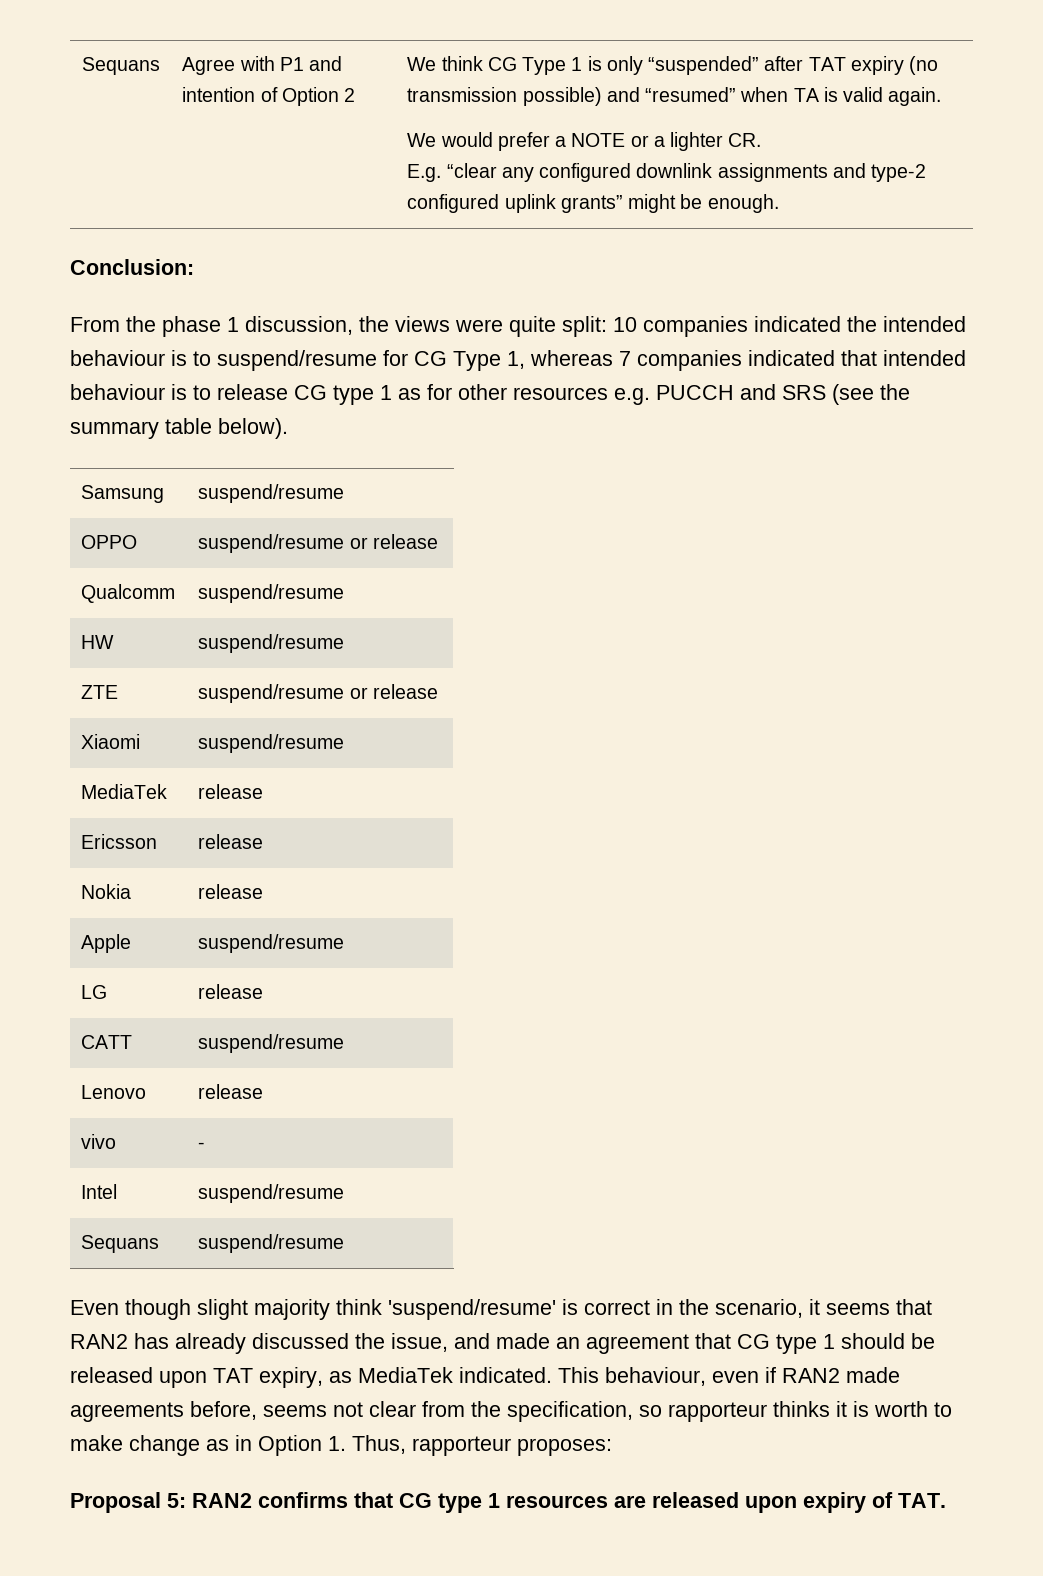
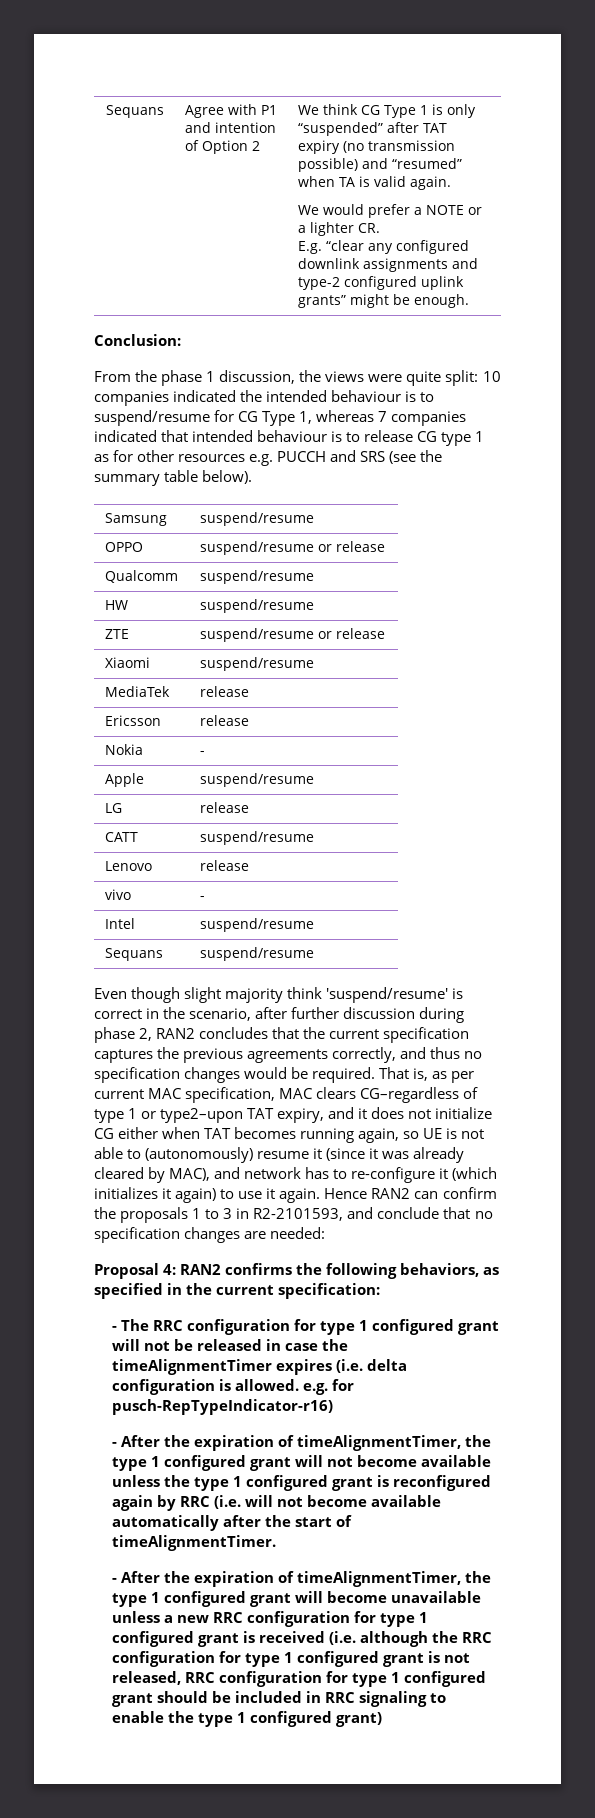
[198,884,264,899] release -> [199,751,205,755] -
[809,1299,932,1315] [70,1333,935,1354] [70,1367,900,1388] [70,1401,952,1422] [70,1435,612,1456] [70,1492,946,1513] it seems that RAN2 has already discussed the issue, and made an agreement that CG type 1 should be released upon TAT expiry, as MediaTek indicated. This behaviour, even if RAN2 made agreements before, seems not clear from the specification, so rapporteur thinks it is worth to make change as in Option 1. Thus, rapporteur proposes: // Proposal 5: RAN2 confirms that CG type 1 resources are released upon expiry of TAT. -> [255,1007,465,1023] [94,1027,470,1043] [94,1047,483,1063] [94,1067,475,1083] [94,1087,479,1103] [94,1107,493,1123] [94,1127,485,1143] [94,1147,465,1163] [94,1167,498,1183] [94,1187,497,1203] [94,1207,493,1223] [94,1227,326,1243] [94,1263,500,1279] [94,1283,381,1299] [111,1319,500,1335] [111,1339,349,1351] [111,1359,407,1375] [111,1379,354,1395] [111,1399,333,1415] [111,1435,492,1451] [111,1455,492,1471] [111,1475,492,1491] [111,1495,442,1511] [111,1515,352,1531] [111,1535,276,1551] [111,1571,492,1587] [111,1591,482,1607] [111,1611,429,1627] [111,1631,493,1647] [111,1651,471,1667] [111,1671,487,1687] [111,1691,447,1707] [111,1711,383,1727] after further discussion during phase 2, RAN2 concludes that the current specification captures the previous agreements correctly, and thus no specification changes would be required. That is, as per current MAC specification, MAC clears CG–regardless of type 1 or type2–upon TAT expiry, and it does not initialize CG either when TAT becomes running again, so UE is not able to (autonomously) resume it (since it was already cleared by MAC), and network has to re-configure it (which initializes it again) to use it again. Hence RAN2 can confirm the proposals 1 to 3 in R2-2101593, and conclude that no specification changes are needed: // Proposal 4: RAN2 confirms the following behaviors, as specified in the current specification: // - The RRC configuration for type 1 configured grant will not be released in case the timeAlignmentTimer expires (i.e. delta configuration is allowed. e.g. for pusch-RepTypeIndicator-r16) // - After the expiration of timeAlignmentTimer, the type 1 configured grant will not become available unless the type 1 configured grant is reconfigured again by RRC (i.e. will not become available automatically after the start of timeAlignmentTimer. // - After the expiration of timeAlignmentTimer, the type 1 configured grant will become unavailable unless a new RRC configuration for type 1 configured grant is received (i.e. although the RRC configuration for type 1 configured grant is not released, RRC configuration for type 1 configured grant should be included in RRC signaling to enable the type 1 configured grant)

